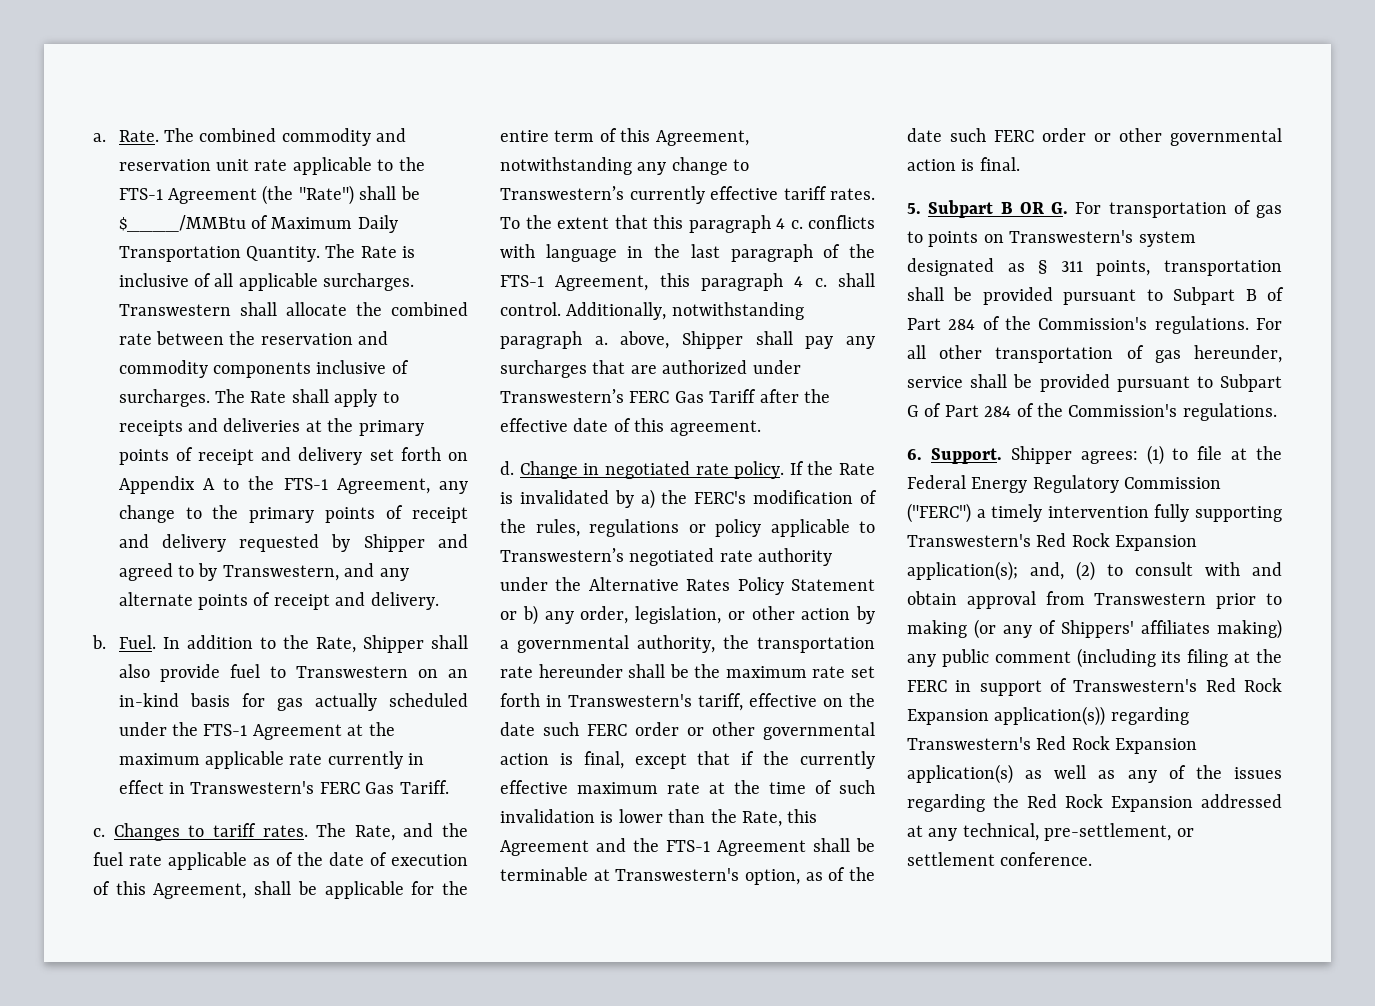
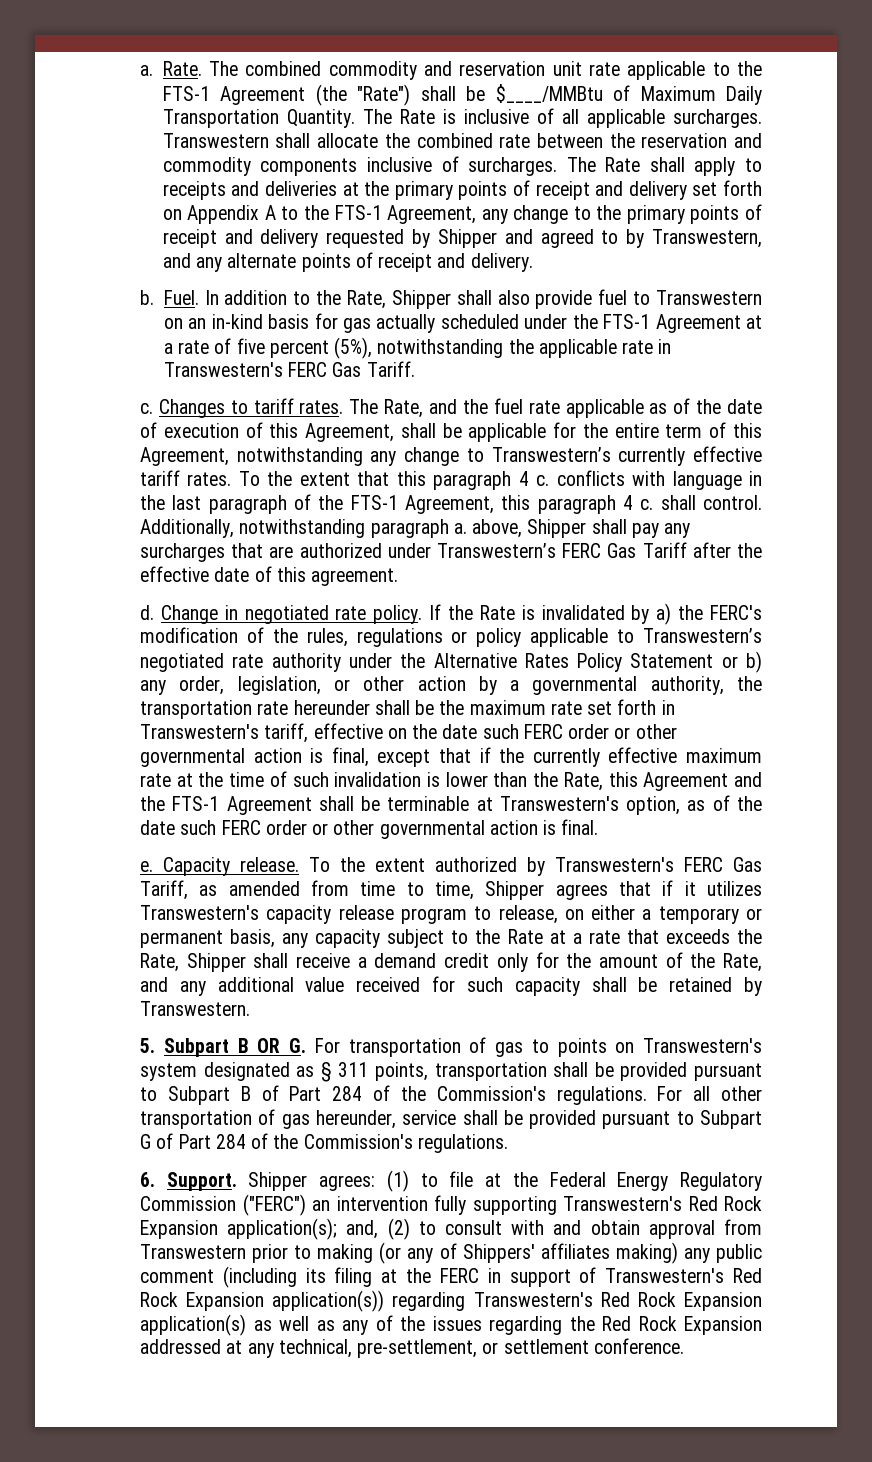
[368,722,395,736] [118,751,425,769] [118,780,164,794] the maximum applicable rate currently in effect -> [163,337,654,359] a rate of five percent (5%), notwithstanding the applicable rate
(1020, 164) none -> [140,857,762,876] [140,880,762,900] [140,905,762,924] [140,929,763,948] [140,952,762,972] [140,976,762,996] [140,1001,250,1016] // e. Capacity release. To the extent authorized by Transwestern's FERC Gas Tariff, as amended from time to time, Shipper agrees that if it utilizes Transwestern's capacity release program to release, on either a temporary or permanent basis, any capacity subject to the Rate at a rate that exceeds the Rate, Shipper shall receive a demand credit only for the amount of the Rate, and any additional value received for such capacity shall be retained by Transwestern.
[976,504,1043,522] a timely -> [312,1200,330,1211] an

